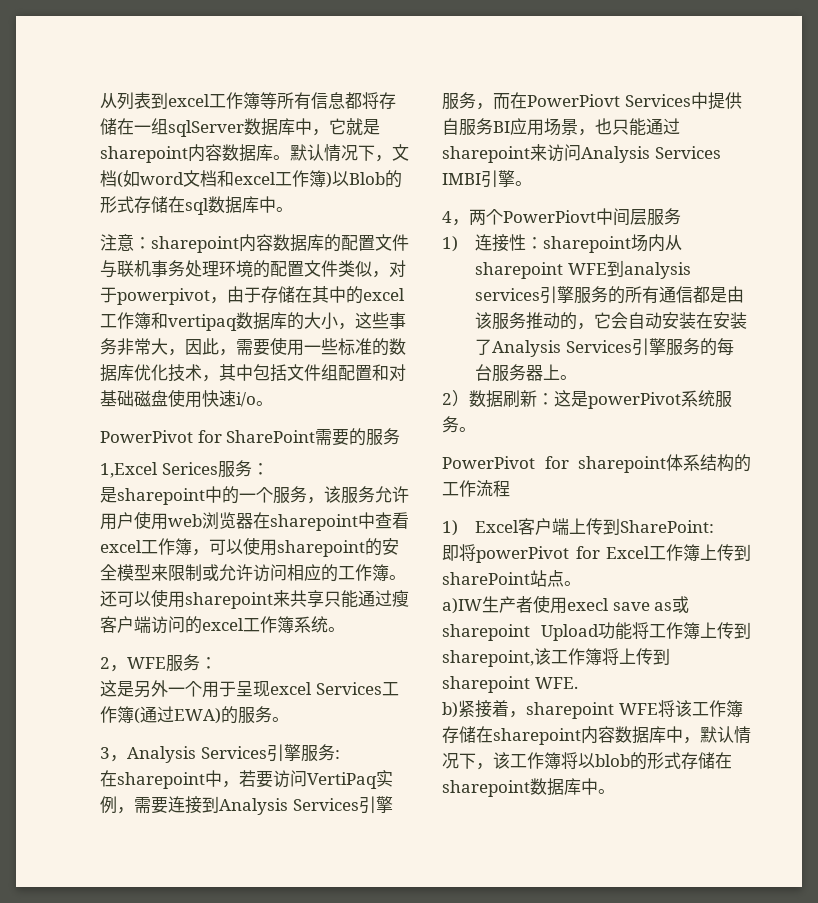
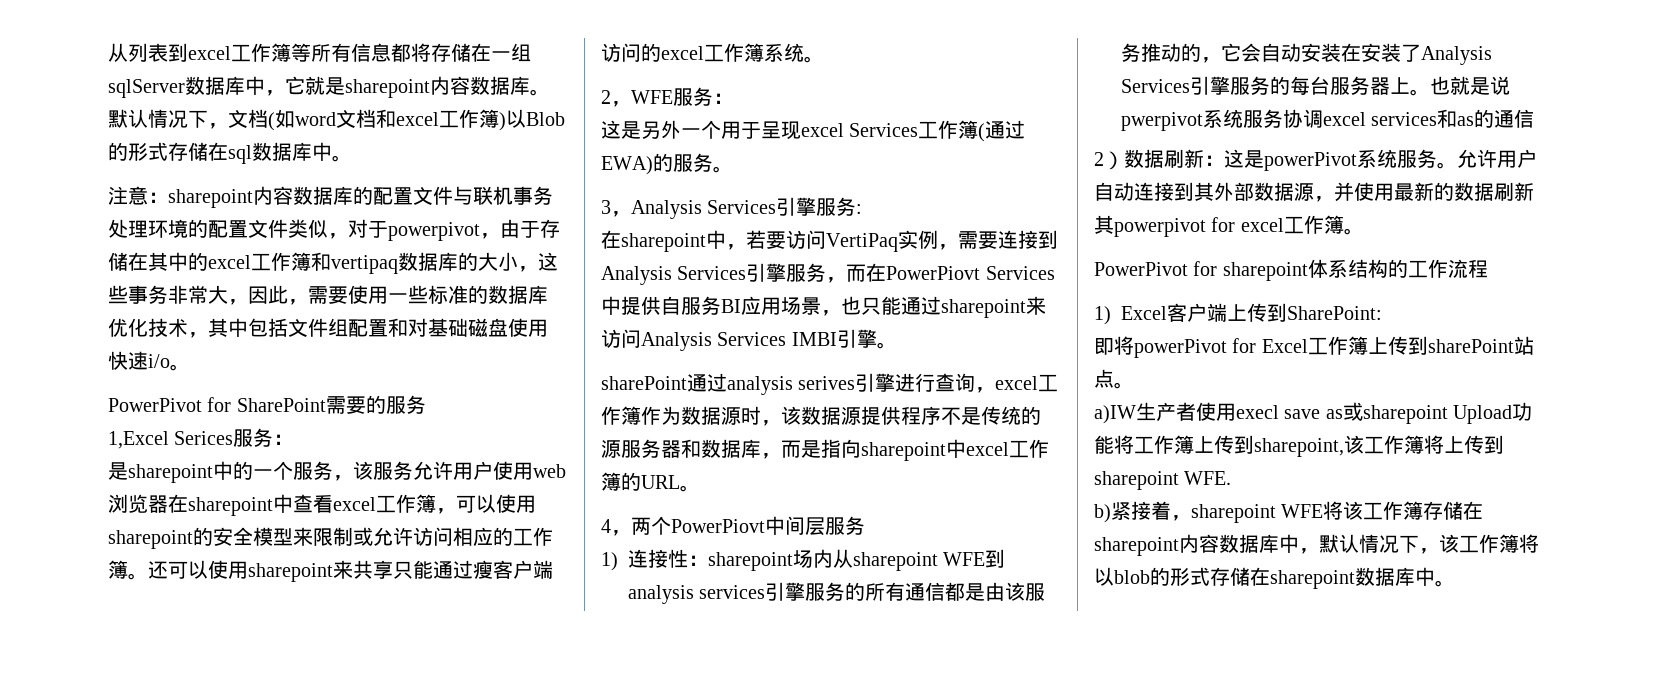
(532, 183) none -> [601,373,1059,395] [601,406,1041,426] [601,439,1049,461] [601,472,700,492] // sharePoint通过analysis serives引擎进行查询，excel工作簿作为数据源时，该数据源提供程序不是传统的源服务器和数据库，而是指向sharepoint中excel工作簿的URL。
(578, 377) none -> [1430,76,1510,95] [1121,109,1535,131] 也就是说pwerpivot系统服务协调excel services和as的通信
(476, 429) none -> [1457,149,1537,168] [1094,182,1534,202] [1094,215,1364,237] 允许用户自动连接到其外部数据源，并使用最新的数据刷新其powerpivot for excel工作簿。

